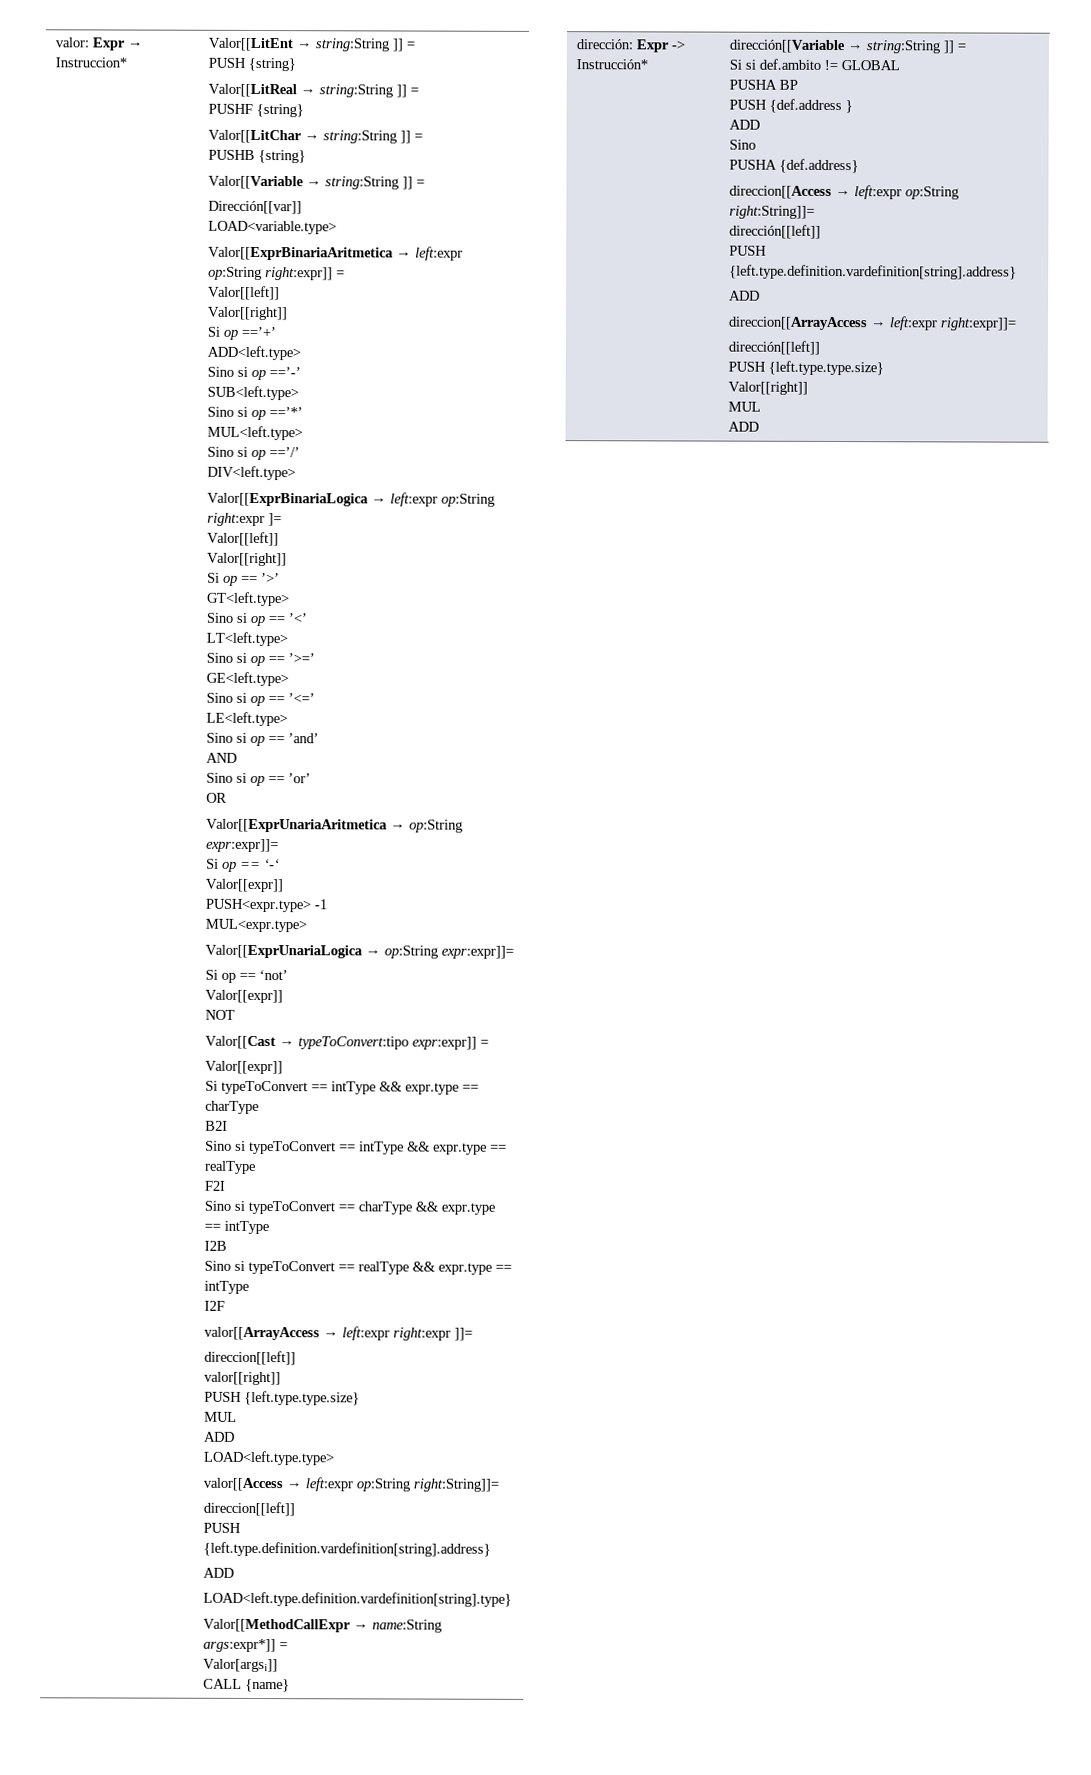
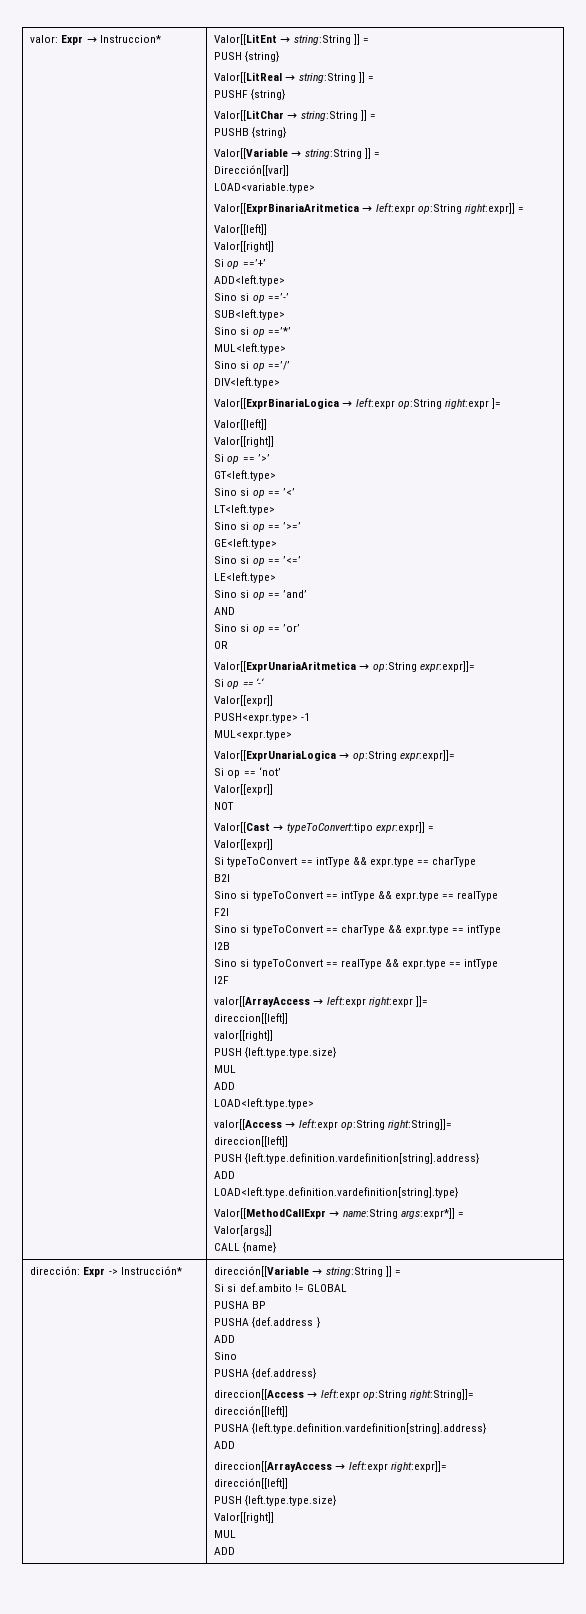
[729,99,768,110] PUSH -> [214,1318,250,1326] PUSHA
[729,245,768,256] PUSH -> [214,1424,250,1432] PUSHA

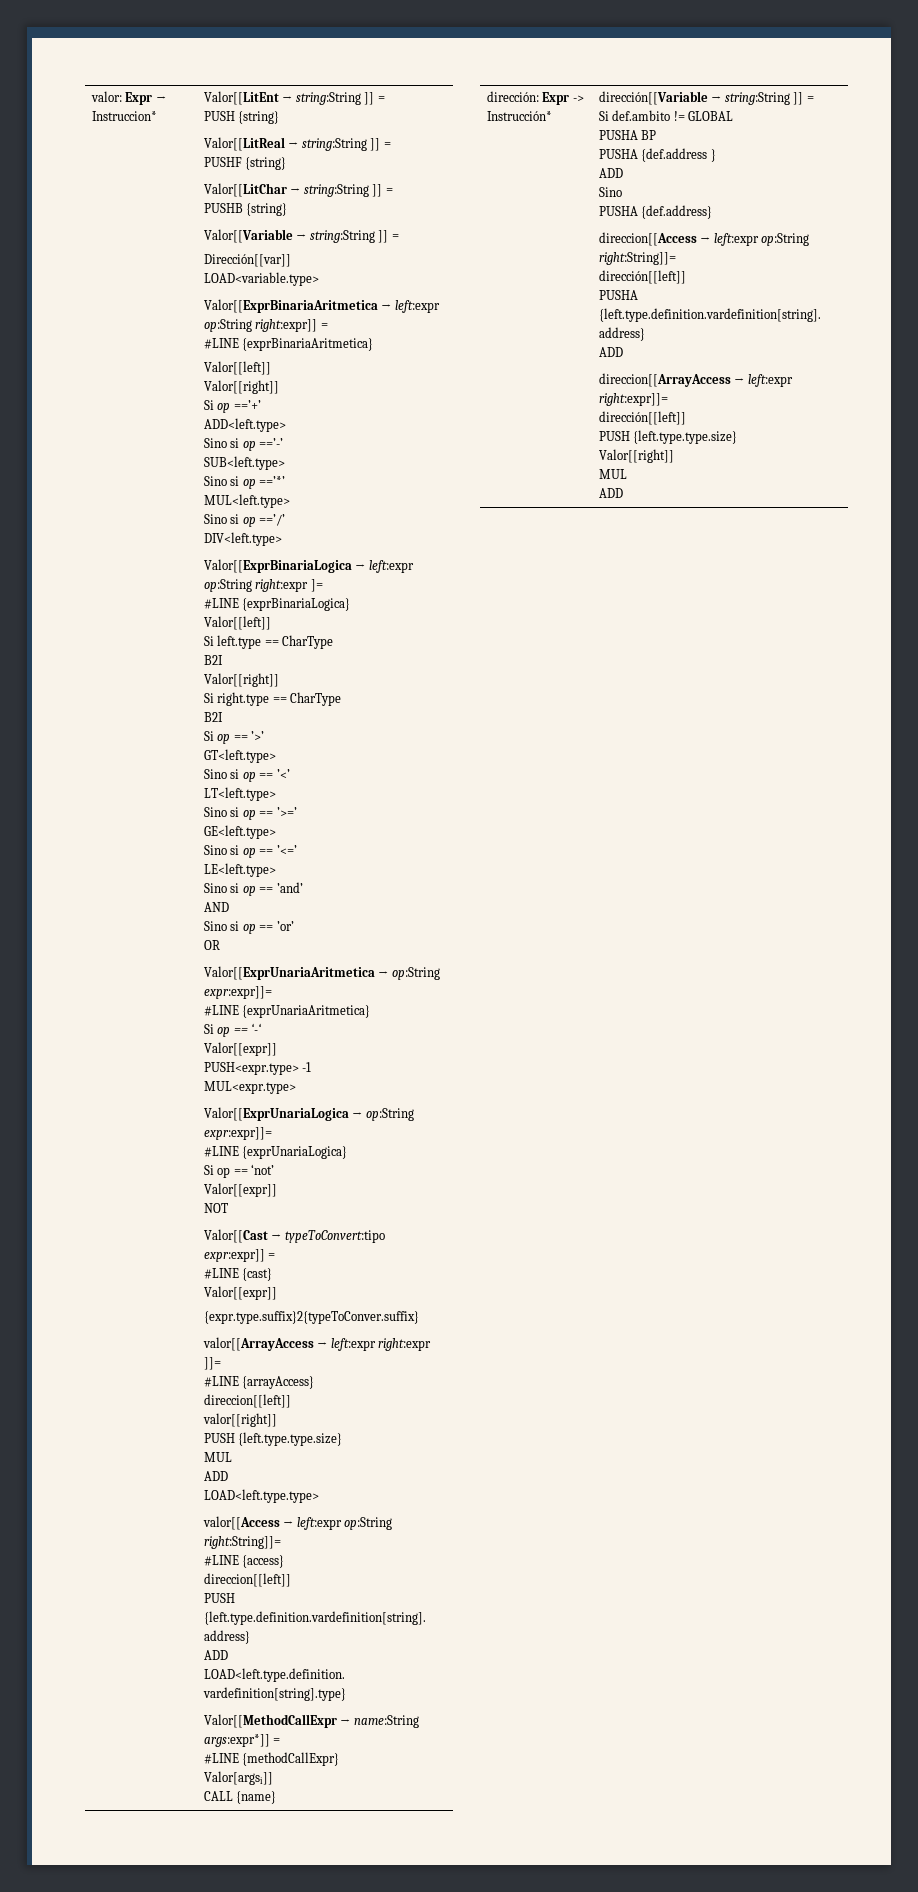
(524, 209) none -> [203,338,374,351] // #LINE {exprBinariaAritmetica}
[214,419,268,430] [214,436,275,447] // Valor[[left]] // Valor[[right]] -> [203,598,351,611] [203,616,271,630] [203,635,334,649] [203,655,223,665] [203,673,279,687] [203,692,342,706] [203,712,223,722] // #LINE {exprBinariaLogica} // Valor[[left]] // Si left.type == CharType // B2I // Valor[[right]] // Si right.type == CharType // B2I
(475, 666) none -> [203,1005,371,1018] // #LINE {exprUnariaAritmetica}
(455, 755) none -> [203,1146,348,1159] // #LINE {exprUnariaLogica}
[214,839,274,850] [214,857,477,867] [214,874,231,882] [214,891,499,901] [214,908,230,916] [214,925,502,935] [214,942,231,950] [214,959,499,969] [214,976,230,984] // Valor[[expr]] // Si typeToConvert == intType && expr.type == charType // B2I // Sino si typeToConvert == intType && expr.type == realType // F2I // Sino si typeToConvert == charType && expr.type == intType // I2B // Sino si typeToConvert == realType && expr.type == intType // I2F -> [203,1268,273,1281] [203,1286,277,1300] [203,1311,419,1324] // #LINE {cast} // Valor[[expr]] // {expr.type.suffix}2{typeToConver.suffix}
(428, 1001) none -> [203,1376,315,1389] // #LINE {arrayAccess}
(452, 1124) none -> [203,1555,285,1568] // #LINE {access}
(464, 1214) none -> [203,1752,340,1766] // #LINE {methodCallExpr}
[227,1284,237,1292] si -> (609, 116) none

